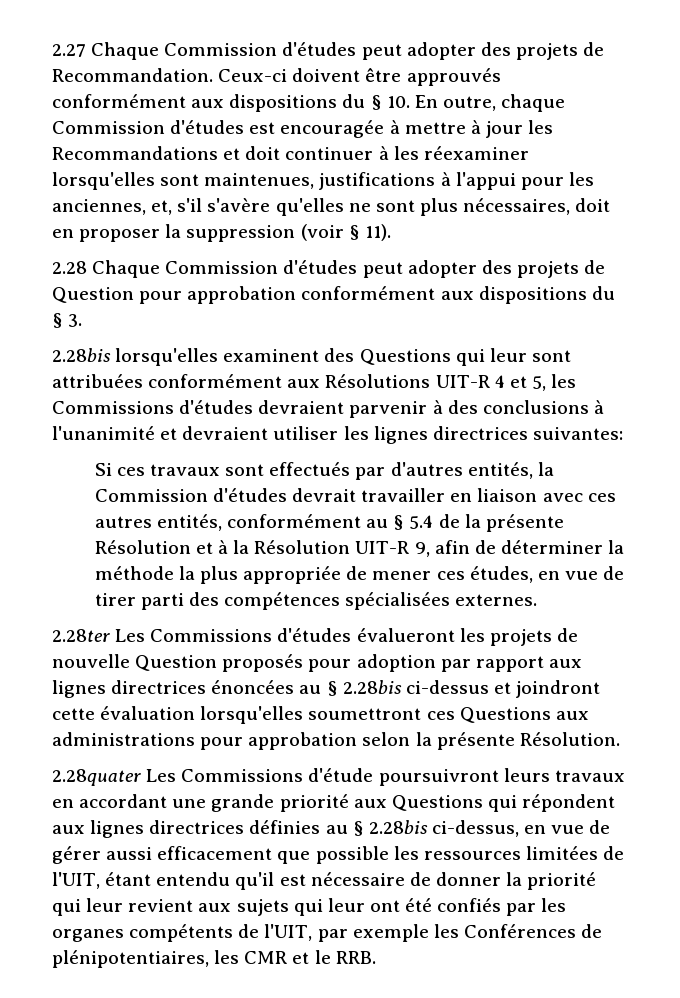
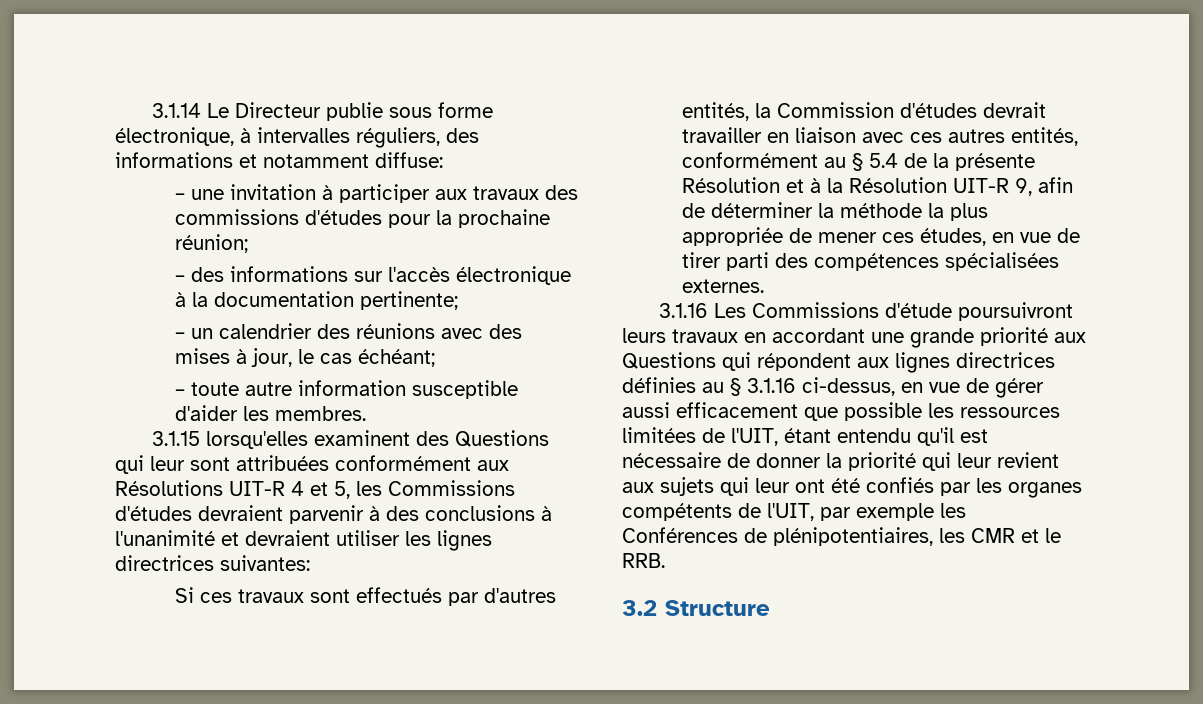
[52,42,605,60] [52,68,501,86] [52,94,566,112] [52,120,554,138] [52,146,529,160] [52,172,594,190] [52,198,611,216] [52,224,391,242] [52,260,606,278] [52,286,615,304] [52,313,83,328] [52,348,111,362] 2.27 Chaque Commission d'études peut adopter des projets de Recommandation. Ceux-ci doivent être approuvés conformément aux dispositions du § 10. En outre, chaque Commission d'études est encouragée à mettre à jour les Recommandations et doit continuer à les réexaminer lorsqu'elles sont maintenues, justifications à l'appui pour les anciennes, et, s'il s'avère qu'elles ne sont plus nécessaires, doit en proposer la suppression (voir § 11). // 2.28 Chaque Commission d'études peut adopter des projets de Question pour approbation conformément aux dispositions du § 3. // 2.28bis -> [151,102,493,121] [115,127,479,148] [115,152,443,168] [174,184,578,203] [174,209,550,228] [174,234,248,253] [174,266,571,285] [174,291,458,310] [174,323,522,339] [174,348,435,367] [174,380,518,399] [174,405,366,421] [151,431,200,446] 3.1.14 Le Directeur publie sous forme électronique, à intervalles réguliers, des informations et notamment diffuse: // – une invitation à participer aux travaux des commissions d'études pour la prochaine réunion; // – des informations sur l'accès électronique à la documentation pertinente; // – un calendrier des réunions avec des mises à jour, le cas échéant; // – toute autre information susceptible d'aider les membres. // 3.1.15
[52,628,578,646] [52,654,582,672] [52,680,601,698] [52,706,589,724] [52,732,620,750] [52,769,141,786] 2.28ter Les Commissions d'études évalueront les projets de nouvelle Question proposés pour adoption par rapport aux lignes directrices énoncées au § 2.28bis ci-dessus et joindront cette évaluation lorsqu'elles soumettront ces Questions aux administrations pour approbation selon la présente Résolution. // 2.28quater -> [658,303,708,318] 3.1.16
[368,820,428,834] 2.28bis -> [747,378,796,393] 3.1.16
(376, 957) none -> [622,600,770,616] // 3.2 Structure

